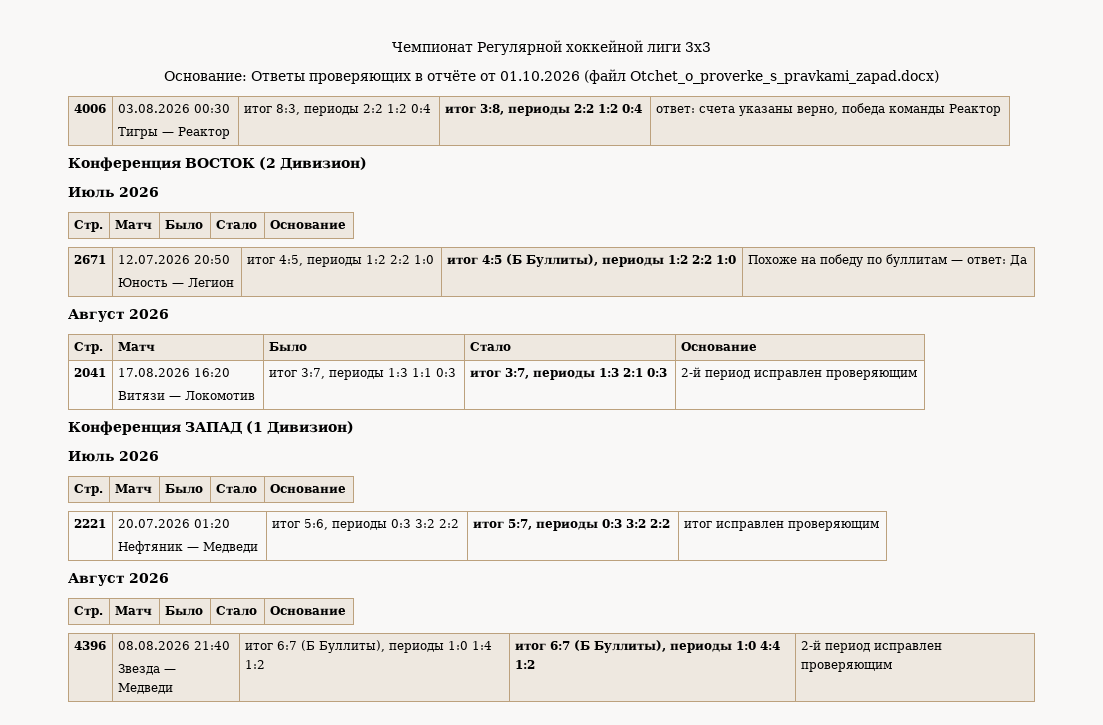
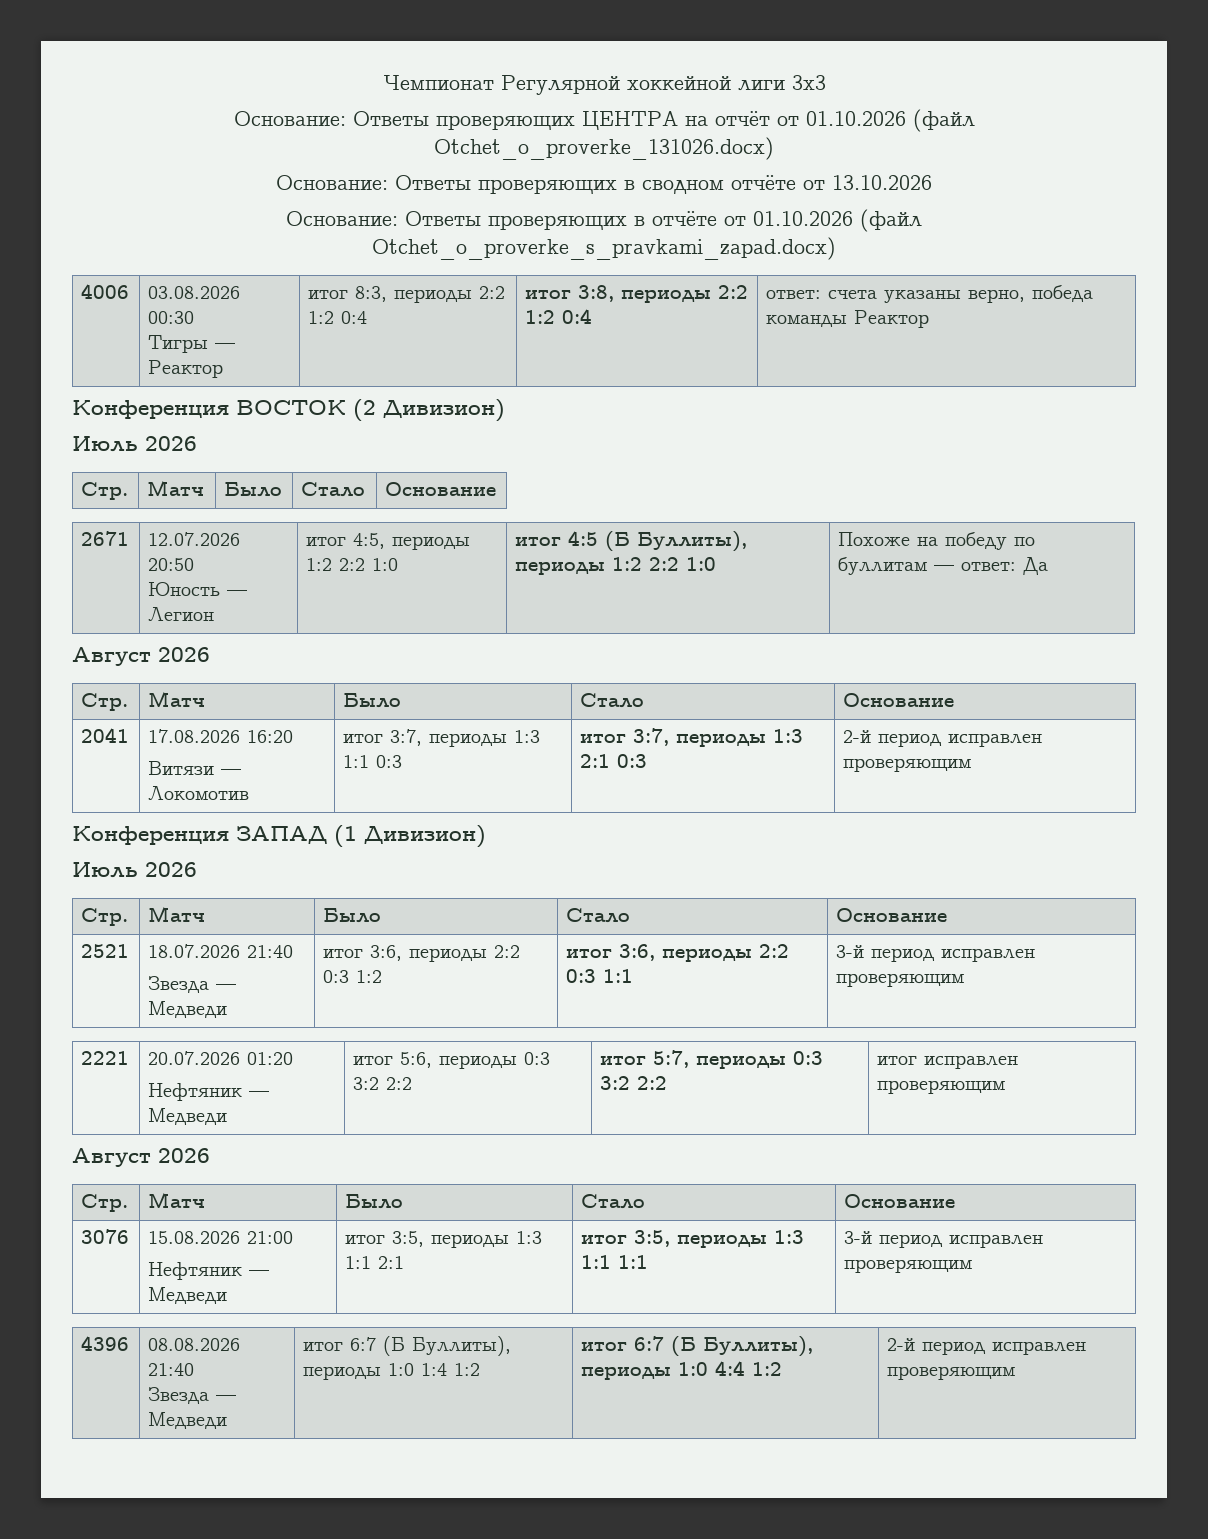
(711, 47) none -> [233,109,975,132] [434,137,774,160] [276,175,932,194] // Основание: Ответы проверяющих ЦЕНТРА на отчёт от 01.10.2026 (файл Otchet_o_proverke_131026.docx) // Основание: Ответы проверяющих в сводном отчёте от 13.10.2026
(346, 488) none -> [81,944,130,958] [148,944,294,958] [148,976,237,993] [148,1001,228,1018] [323,945,521,962] [323,970,383,983] [566,944,790,962] [566,969,634,983] [836,945,1036,962] [836,973,965,987] // 2521 | 18.07.2026 21:40 // Звезда — Медведи | итог 3:6, периоды 2:2 0:3 1:2 | итог 3:6, периоды 2:2 0:3 1:1 | 3-й период исправлен проверяющим
(346, 610) none -> [81,1229,130,1244] [148,1231,294,1244] [148,1262,270,1280] [148,1287,228,1304] [345,1231,543,1248] [345,1256,405,1269] [581,1230,805,1248] [581,1255,649,1269] [844,1231,1044,1248] [844,1259,973,1273] // 3076 | 15.08.2026 21:00 // Нефтяник — Медведи | итог 3:5, периоды 1:3 1:1 2:1 | итог 3:5, периоды 1:3 1:1 1:1 | 3-й период исправлен проверяющим

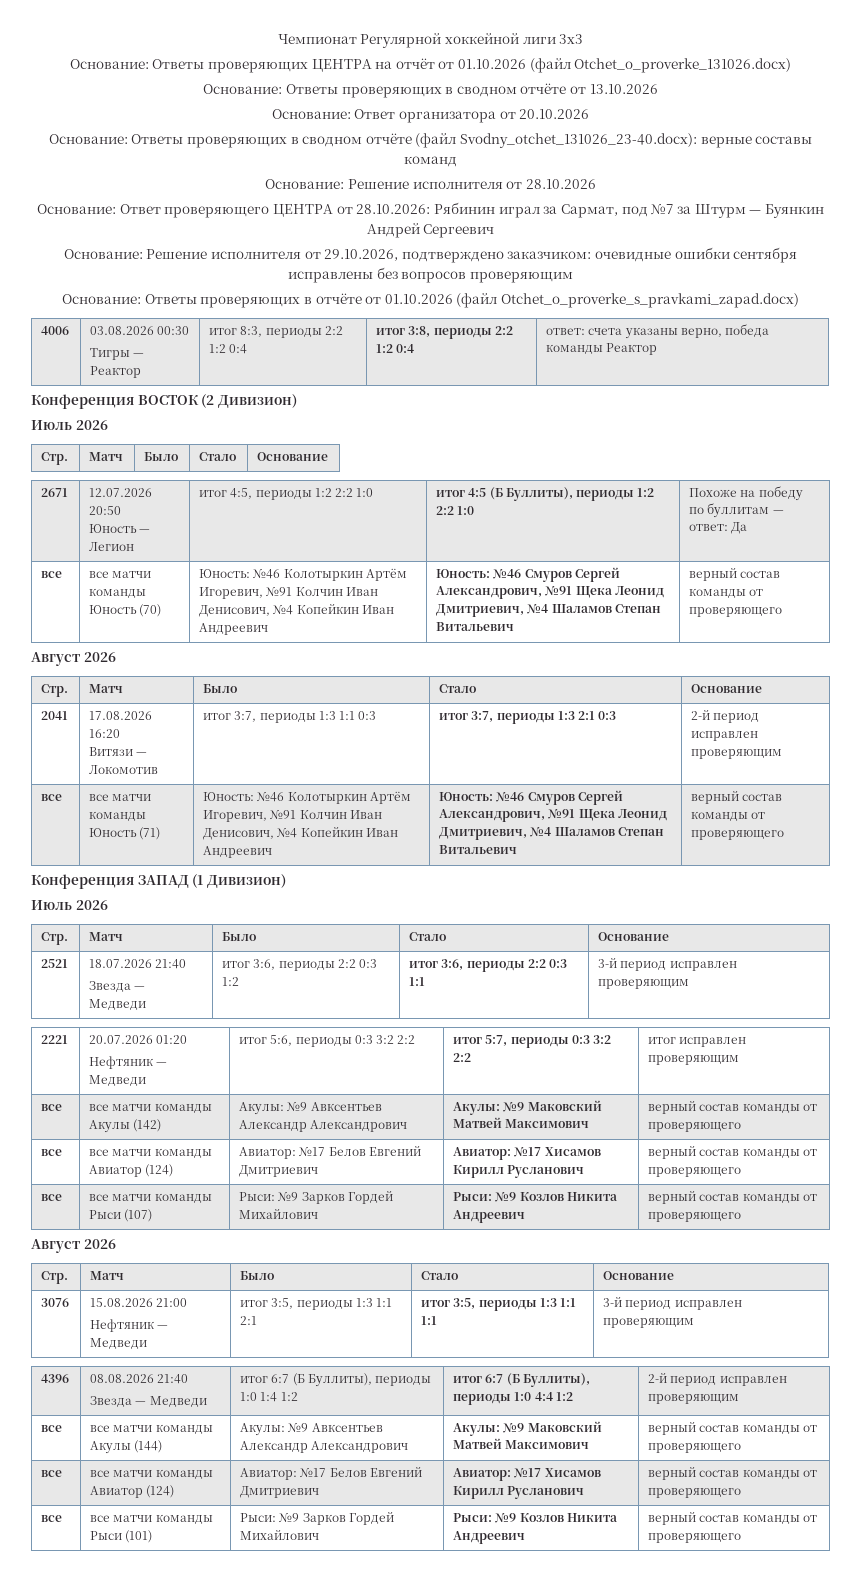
(932, 182) none -> [271,109,590,123] [48,133,813,148] [404,156,457,167] [265,179,596,189] [37,202,824,218] [366,223,495,238] [63,247,798,263] [288,267,573,283] // Основание: Ответ организатора от 20.10.2026 // Основание: Ответы проверяющих в сводном отчёте (файл Svodny_otchet_131026_23-40.docx): верные составы команд // Основание: Решение исполнителя от 28.10.2026 // Основание: Ответ проверяющего ЦЕНТРА от 28.10.2026: Рябинин играл за Сармат, под №7 за Штурм — Буянкин Андрей Сергеевич // Основание: Решение исполнителя от 29.10.2026, подтверждено заказчиком: очевидные ошибки сентября исправлены без вопросов проверяющим
(1049, 566) none -> [41,571,63,578] [89,571,152,578] [89,588,147,598] [89,604,162,617] [199,568,407,581] [199,587,378,599] [199,604,394,617] [199,623,269,635] [436,567,620,582] [436,586,664,599] [436,604,661,617] [436,622,515,631] [689,568,781,581] [689,588,764,598] [689,607,783,617] // все | все матчи команды Юность (70) | Юность: №46 Колотыркин Артём Игоревич, №91 Колчин Иван Денисович, №4 Копейкин Иван Андреевич | Юность: №46 Смуров Сергей Александрович, №91 Щека Леонид Дмитриевич, №4 Шаламов Степан Витальевич | верный состав команды от проверяющего
(972, 765) none -> [41,794,63,801] [89,794,152,801] [89,811,147,821] [89,827,161,840] [203,791,411,804] [203,810,382,822] [203,827,398,840] [203,846,273,858] [439,790,623,805] [439,809,667,822] [439,827,664,840] [439,845,518,854] [691,791,783,804] [691,811,766,821] [691,830,785,840] // все | все матчи команды Юность (71) | Юность: №46 Колотыркин Артём Игоревич, №91 Колчин Иван Денисович, №4 Копейкин Иван Андреевич | Юность: №46 Смуров Сергей Александрович, №91 Щека Леонид Дмитриевич, №4 Шаламов Степан Витальевич | верный состав команды от проверяющего
(1006, 1087) none -> [41,1104,63,1111] [89,1103,212,1113] [89,1119,162,1133] [239,1102,382,1115] [239,1120,408,1132] [453,1100,602,1115] [453,1117,590,1128] [648,1101,817,1114] [648,1122,742,1132] [41,1149,63,1156] [89,1148,212,1158] [89,1164,174,1177] [239,1146,421,1159] [239,1165,319,1177] [453,1147,601,1160] [453,1165,585,1178] [648,1146,817,1159] [648,1167,742,1177] [41,1194,63,1201] [89,1193,212,1203] [89,1209,153,1222] [239,1191,393,1204] [239,1209,319,1219] [453,1192,617,1202] [453,1210,526,1223] [648,1191,817,1204] [648,1212,742,1222] // все | все матчи команды Акулы (142) | Акулы: №9 Авксентьев Александр Александрович | Акулы: №9 Маковский Матвей Максимович | верный состав команды от проверяющего // все | все матчи команды Авиатор (124) | Авиатор: №17 Белов Евгений Дмитриевич | Авиатор: №17 Хисамов Кирилл Русланович | верный состав команды от проверяющего // все | все матчи команды Рыси (107) | Рыси: №9 Зарков Гордей Михайлович | Рыси: №9 Козлов Никита Андреевич | верный состав команды от проверяющего
(1016, 1373) none -> [41,1425,63,1432] [90,1424,213,1434] [90,1440,163,1454] [240,1423,383,1436] [240,1441,409,1453] [453,1421,602,1436] [453,1438,590,1449] [648,1422,817,1435] [648,1443,742,1453] [41,1470,63,1477] [90,1469,213,1479] [90,1485,175,1498] [240,1467,422,1480] [240,1486,320,1498] [453,1468,601,1481] [453,1486,585,1499] [648,1467,817,1480] [648,1488,742,1498] [41,1515,63,1522] [90,1514,213,1524] [90,1530,153,1543] [240,1512,394,1525] [240,1530,320,1540] [453,1513,617,1523] [453,1531,526,1544] [648,1512,817,1525] [648,1533,742,1543] // все | все матчи команды Акулы (144) | Акулы: №9 Авксентьев Александр Александрович | Акулы: №9 Маковский Матвей Максимович | верный состав команды от проверяющего // все | все матчи команды Авиатор (124) | Авиатор: №17 Белов Евгений Дмитриевич | Авиатор: №17 Хисамов Кирилл Русланович | верный состав команды от проверяющего // все | все матчи команды Рыси (101) | Рыси: №9 Зарков Гордей Михайлович | Рыси: №9 Козлов Никита Андреевич | верный состав команды от проверяющего

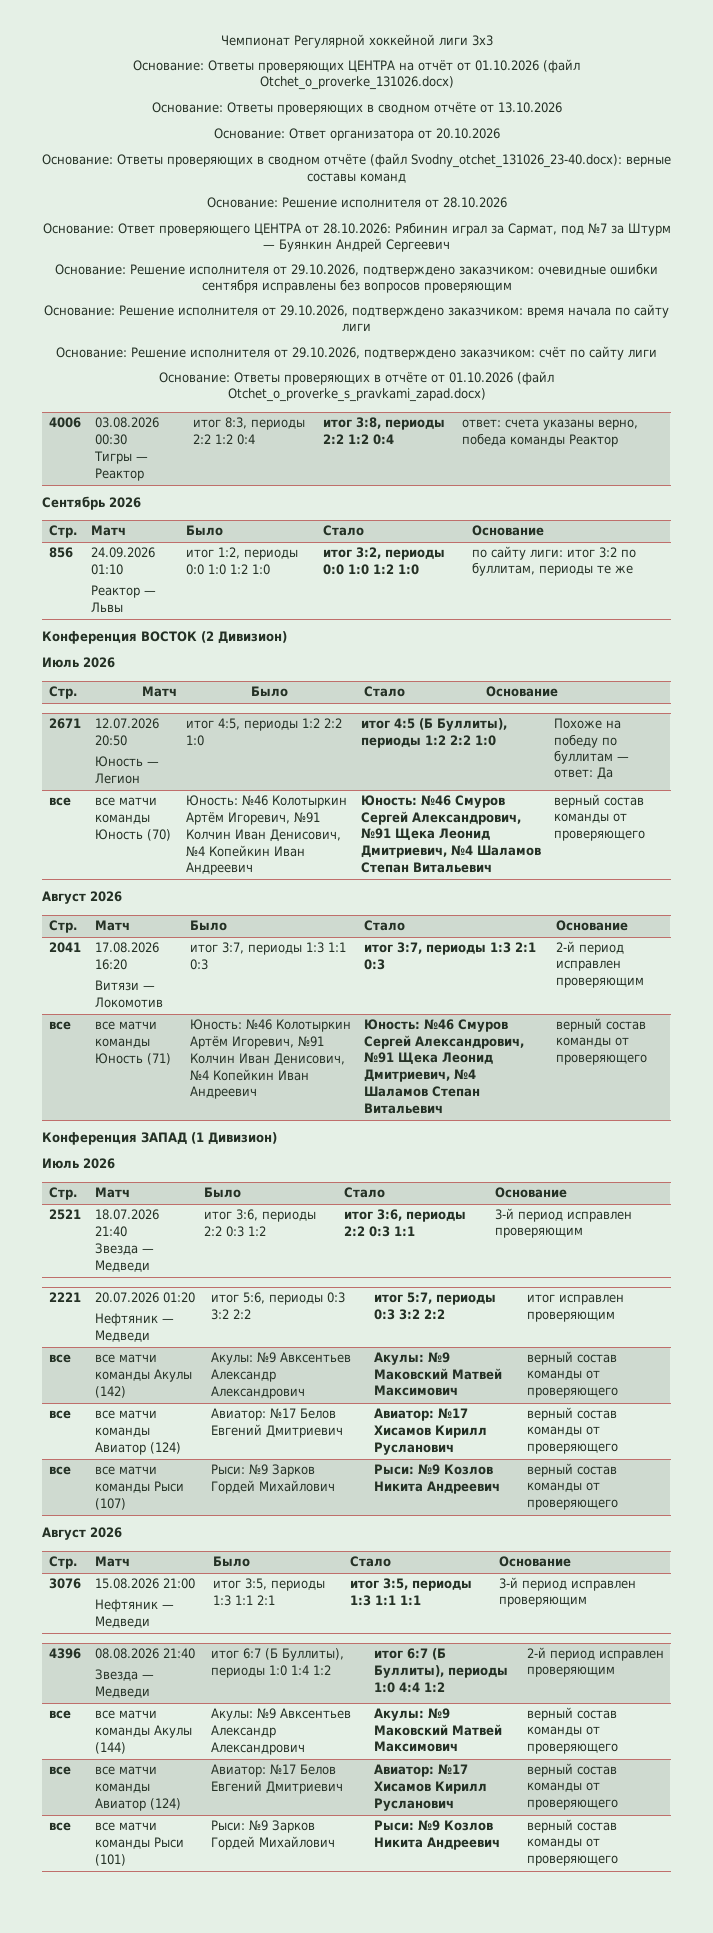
(573, 277) none -> [44,304,669,318] [342,323,371,331] [56,346,657,360] // Основание: Решение исполнителя от 29.10.2026, подтверждено заказчиком: время начала по сайту лиги // Основание: Решение исполнителя от 29.10.2026, подтверждено заказчиком: счёт по сайту лиги
(658, 349) none -> [42,496,141,510] [48,525,77,538] [90,525,126,536] [185,525,223,536] [322,525,364,536] [471,525,544,536] [48,547,73,558] [90,547,155,558] [90,564,123,575] [90,585,156,598] [90,602,123,612] [185,547,298,560] [185,564,270,575] [322,547,445,560] [322,564,419,575] [471,546,636,560] [471,562,633,576] // Сентябрь 2026 // Стр. | Матч | Было | Стало | Основание // 856 | 24.09.2026 01:10 // Реактор — Львы | итог 1:2, периоды 0:0 1:0 1:2 1:0 | итог 3:2, периоды 0:0 1:0 1:2 1:0 | по сайту лиги: итог 3:2 по буллитам, периоды те же

